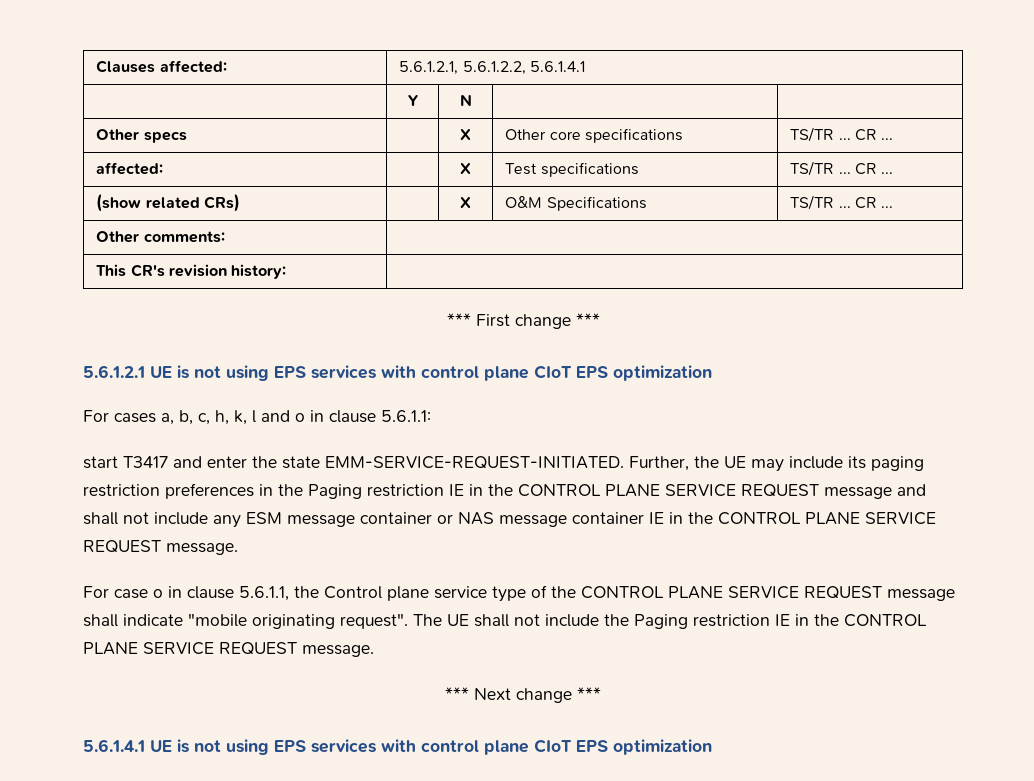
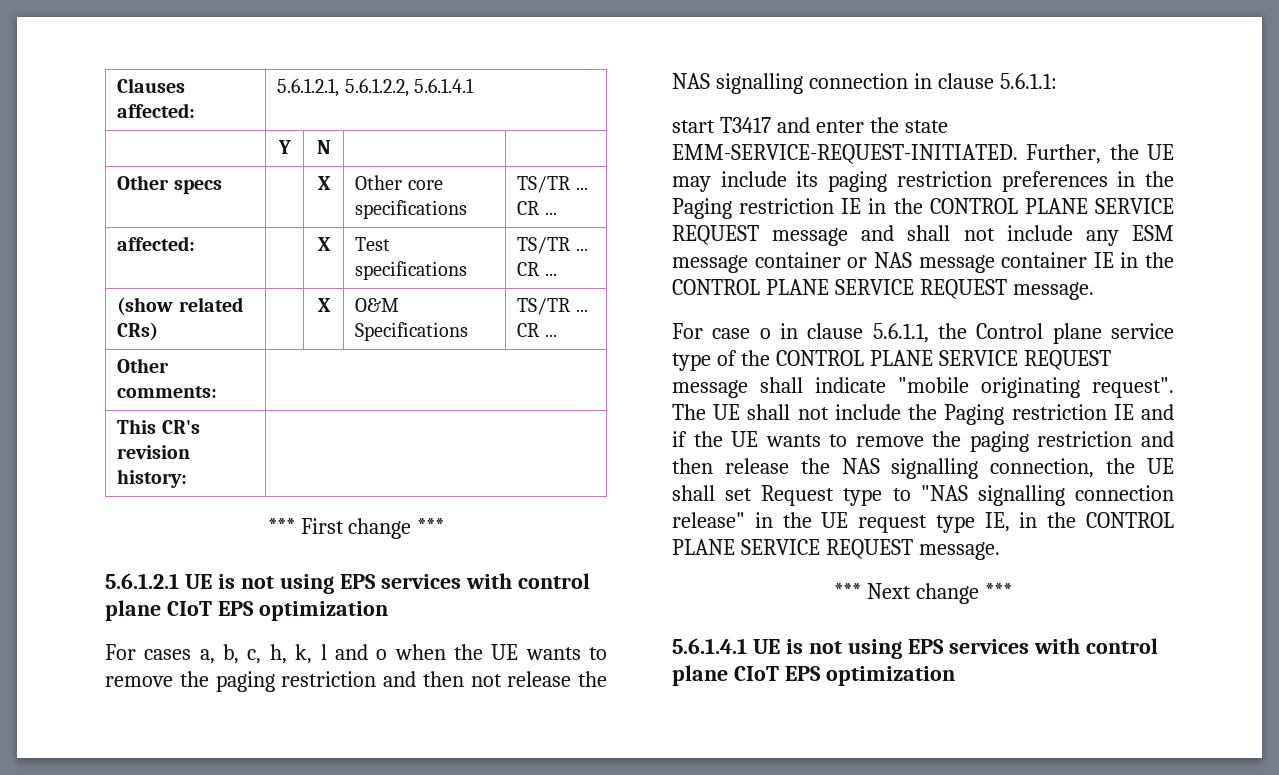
(305, 417) none -> [394,644,607,660] [105,671,607,692] [672,73,908,94] when the UE wants to remove the paging restriction and then not release the NAS signalling connection
(790, 620) none -> [1141,404,1174,420] [672,431,1174,452] [672,458,1174,479] [672,485,1174,506] [672,512,1010,533] and if the UE wants to remove the paging restriction and then release the NAS signalling connection, the UE shall set Request type to "NAS signalling connection release" in the UE request type IE,

